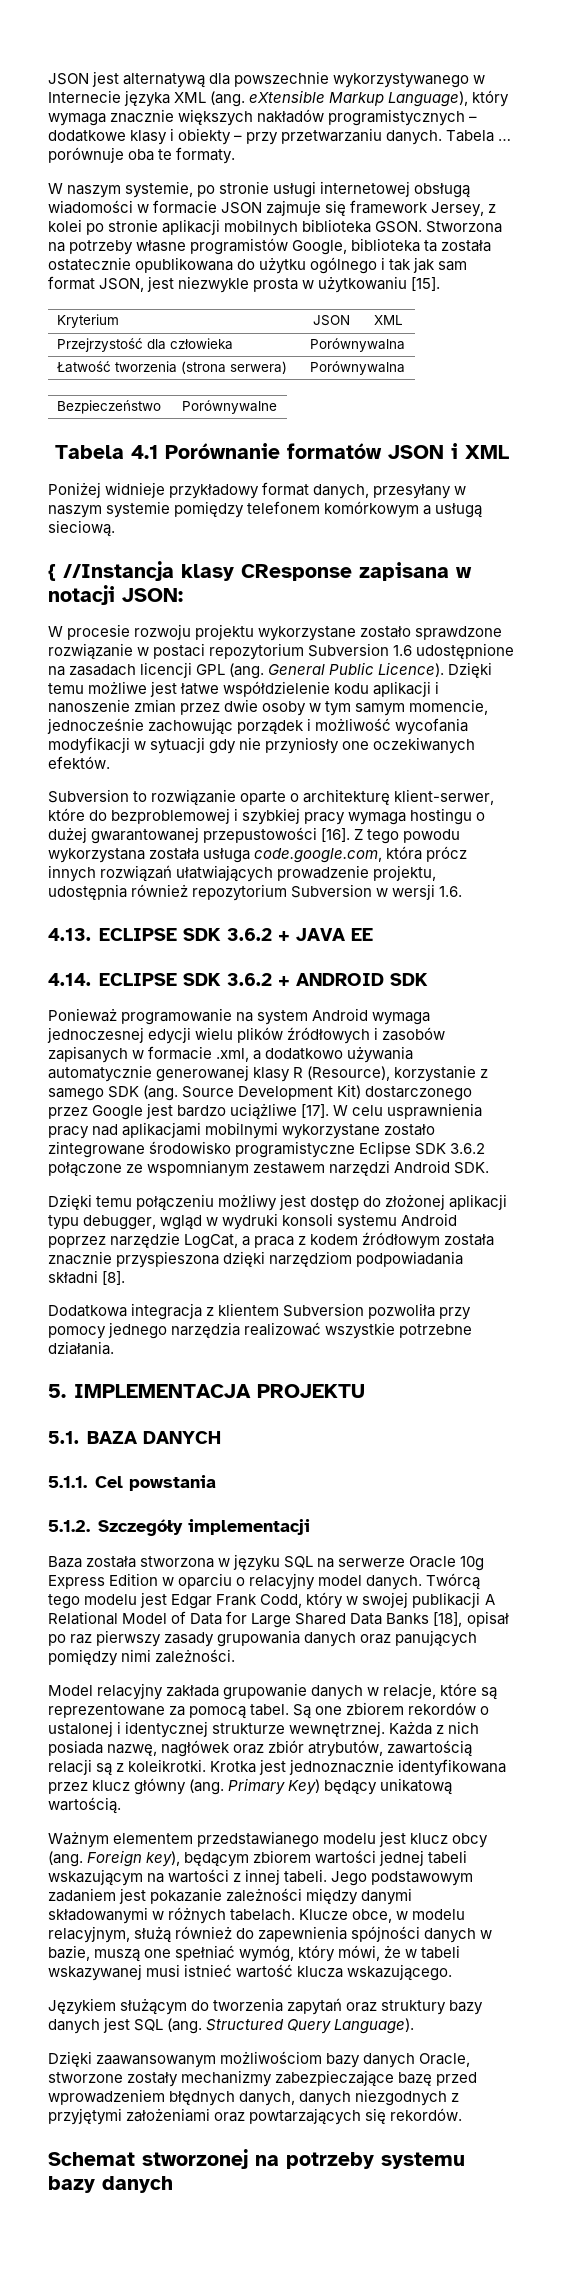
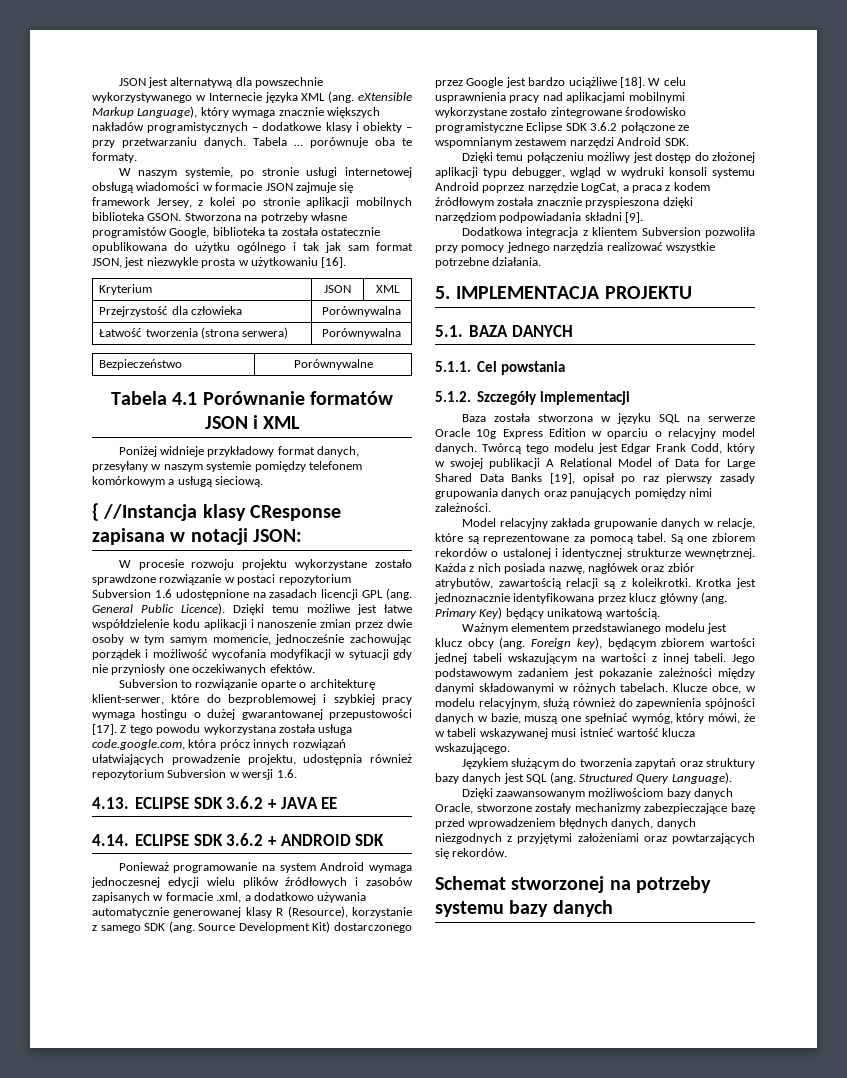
[411,277,441,291] [15]. -> [321,257,347,268] [16].
[321,828,351,842] [16]. -> [92,724,117,735] [17].
[301,1104,330,1118] [17]. -> [619,77,645,88] [18].
[102,1271,126,1285] [8]. -> [625,212,644,223] [9].
[433,1612,463,1627] [18], -> [549,473,575,484] [19],

